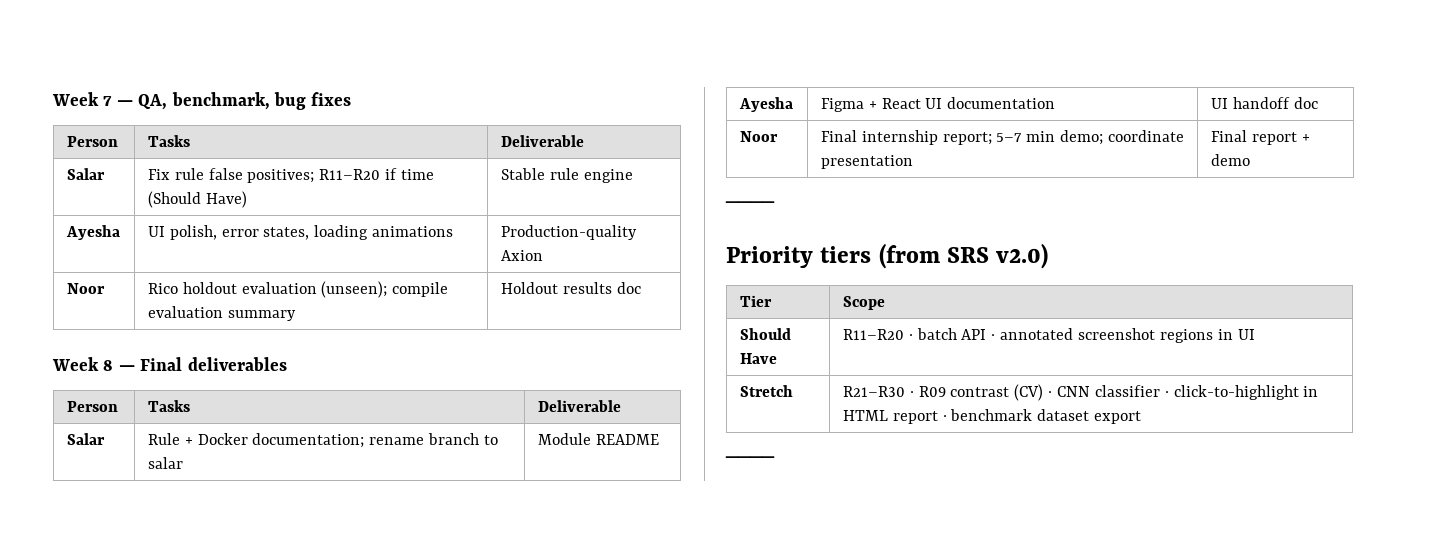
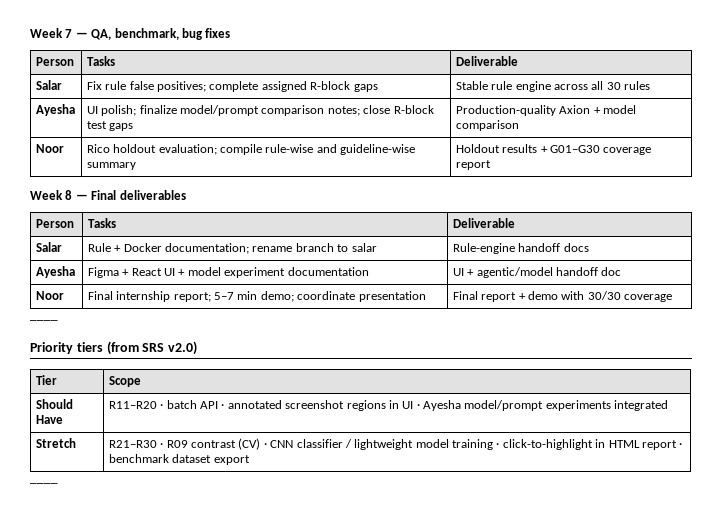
[319,168,434,180] [147,191,247,208] [500,168,633,183] [65,225,120,240] [147,225,454,240] R11–R20 if time (Should Have) | Stable rule engine // Ayesha | UI polish, error states, loading animations -> [209,81,378,92] [455,81,651,92] [35,104,75,116] [86,105,434,116] [86,121,134,131] complete assigned R-block gaps | Stable rule engine across all 30 rules // Ayesha | UI polish; finalize model/prompt comparison notes; close R-block test gaps
(543, 255) none -> [593,105,637,114] [455,120,519,131] + model comparison
[241,281,449,298] [147,306,223,318] evaluation (unseen); compile evaluation -> [158,144,416,155] evaluation; compile rule-wise and guideline-wise
[616,282,641,294] doc -> [540,145,652,155] [455,160,491,170] + G01–G30 coverage report
[537,433,659,445] Module README -> [452,243,589,254] Rule-engine handoff docs
(943, 103) none -> [178,267,286,278] + model experiment
(1228, 103) none -> [467,267,553,278] + agentic/model
(1250, 160) none -> [561,291,673,302] with 30/30 coverage
(1255, 334) none -> [416,400,669,411] · Ayesha model/prompt experiments integrated
(1160, 391) none -> [344,439,494,450] / lightweight model training

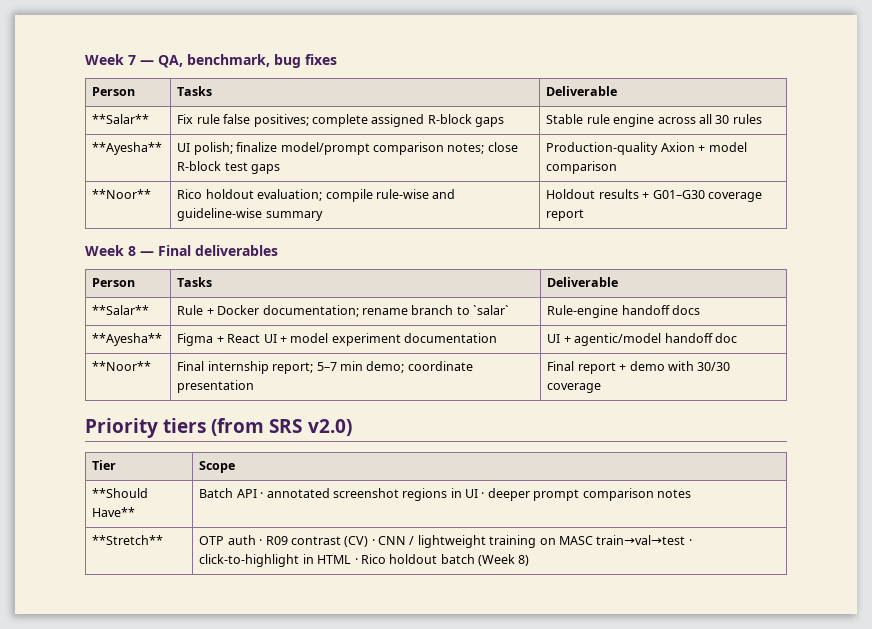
[35,80,62,90] Salar -> [92,114,150,124] **Salar**
[35,104,75,116] Ayesha -> [92,142,163,155] **Ayesha**
[35,144,64,153] Noor -> [92,189,152,199] **Noor**
[35,242,62,252] Salar -> [92,305,150,315] **Salar**
[351,243,377,252] salar -> [473,305,510,315] `salar`
[35,266,75,278] Ayesha -> [92,333,163,346] **Ayesha**
[35,291,64,300] Noor -> [92,361,152,371] **Noor**
[29,320,58,324] // ──── -> (602, 388) none
[35,399,73,409] [35,415,63,424] [108,400,197,409] Should Have | R11–R20 · batch -> [92,488,149,498] [92,507,136,517] [199,488,234,498] **Should Have** | Batch
[423,400,669,411] [35,438,76,448] [108,440,157,448] Ayesha model/prompt experiments integrated // Stretch | R21–R30 -> [487,488,691,501] [92,535,164,545] [199,535,256,545] deeper prompt comparison notes // **Stretch** | OTP auth
[296,439,343,448] classifier -> (407, 540) none
[415,439,683,450] [108,454,250,465] [29,483,58,487] model training · click-to-highlight in HTML report · benchmark dataset export // ──── -> [489,535,692,548] [199,554,530,567] training on MASC train→val→test · click-to-highlight in HTML · Rico holdout batch (Week 8)

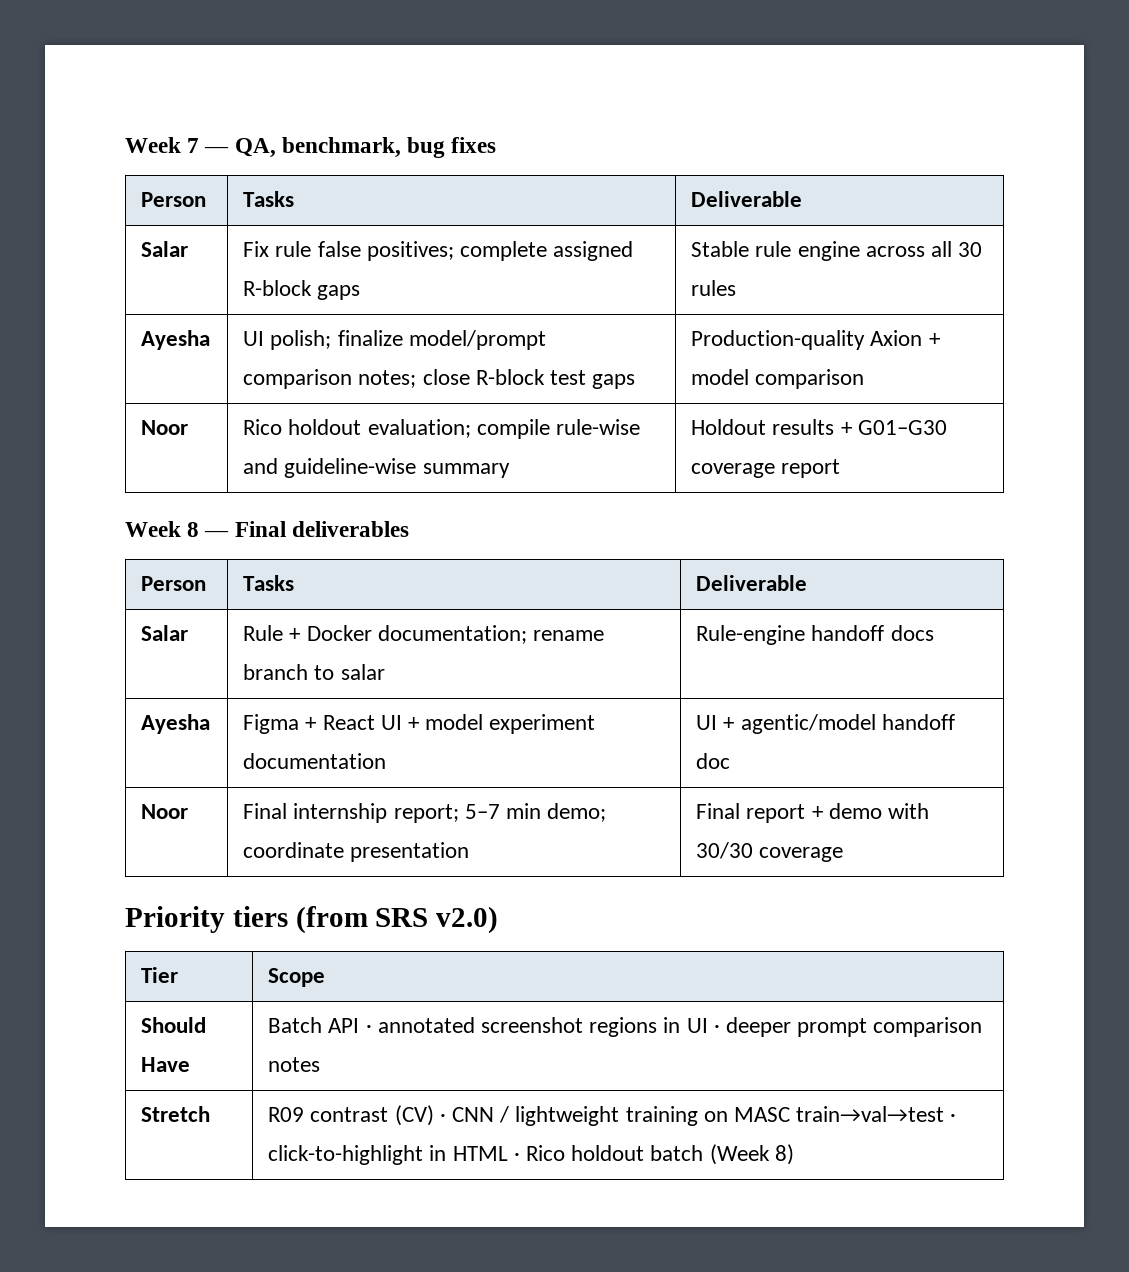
[92,114,150,124] **Salar** -> [141,241,189,257] Salar
[92,142,163,155] **Ayesha** -> [141,330,211,350] Ayesha
[92,189,152,199] **Noor** -> [141,420,189,435] Noor
[92,305,150,315] **Salar** -> [141,625,189,641] Salar
[473,305,510,315] `salar` -> [340,664,385,680] salar
[92,333,163,346] **Ayesha** -> [141,714,211,734] Ayesha
[92,361,152,371] **Noor** -> [141,804,189,819] Noor
[92,488,149,498] [92,507,136,517] **Should Have** -> [141,1017,207,1033] [141,1057,191,1072] Should Have
[92,535,164,545] [199,535,263,545] **Stretch** | OTP auth · -> [141,1106,211,1122] Stretch |

